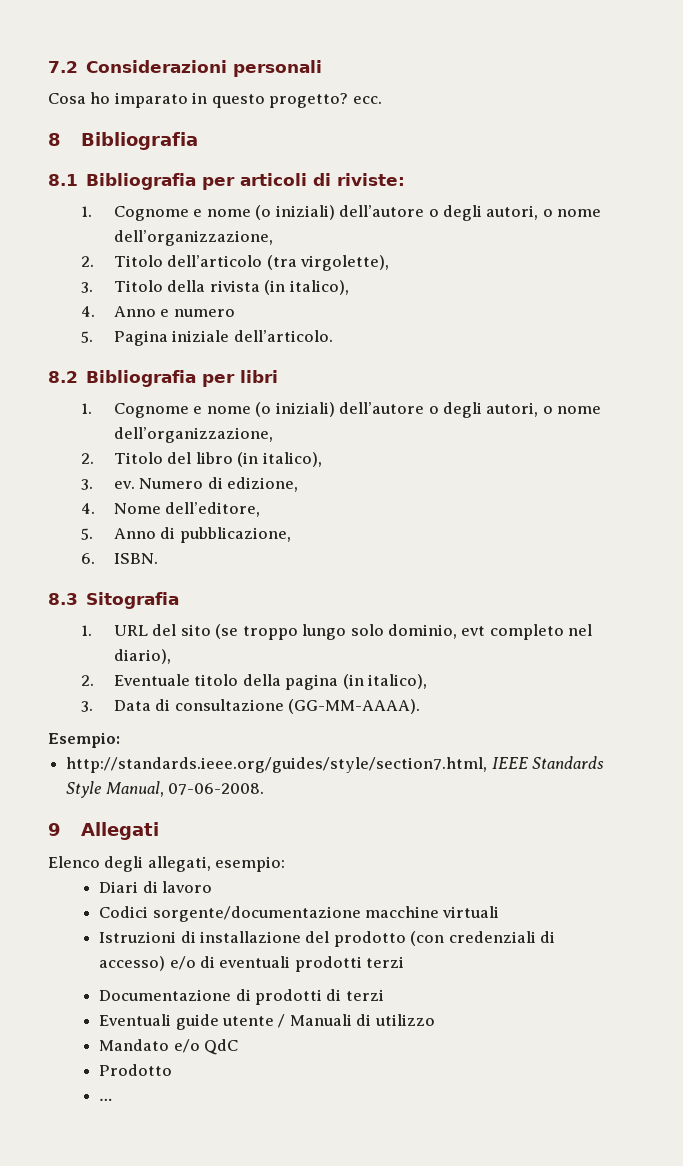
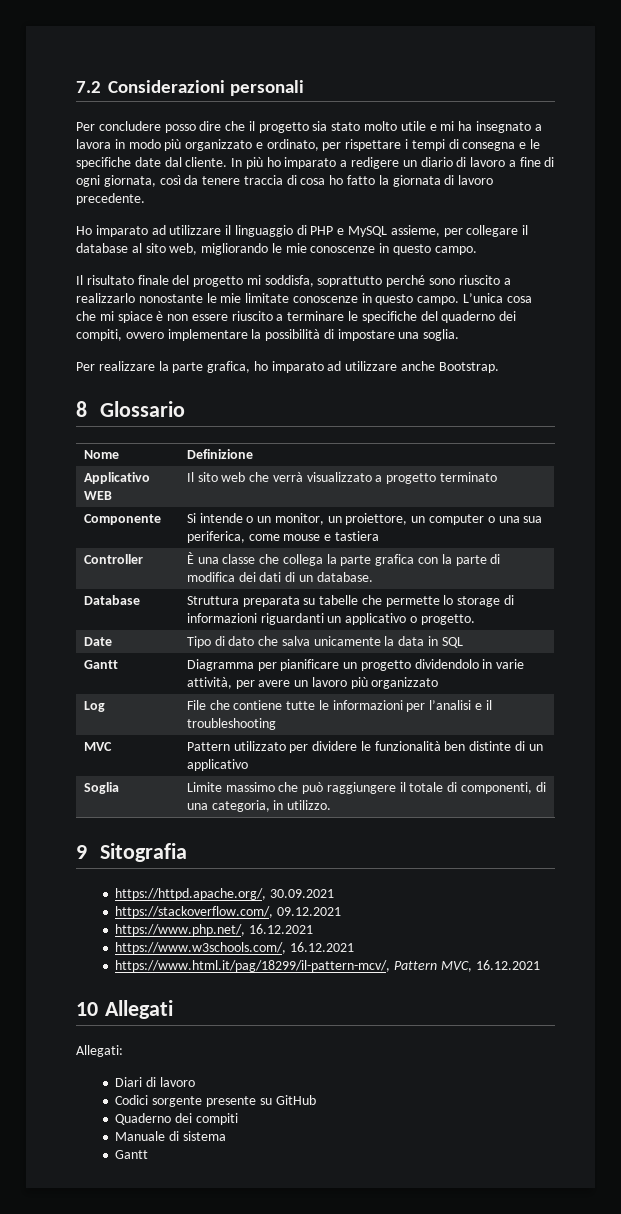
[48,92,382,108] [48,132,198,150] [48,173,406,190] [80,205,602,221] [113,230,273,246] [80,255,390,271] [80,280,349,295] [80,306,235,317] [80,330,333,346] [48,370,279,387] [80,402,602,418] [113,427,273,443] [80,452,322,467] [80,477,299,492] [80,502,261,517] [80,527,291,543] [80,553,158,564] [48,592,180,609] [80,624,593,640] [113,649,171,664] [80,674,428,690] [80,699,421,714] [48,732,120,748] [66,756,605,773] [66,781,265,798] [48,822,159,840] [48,856,286,872] [99,881,212,893] [99,906,500,922] [99,931,556,947] [99,956,405,972] [99,989,384,1005] [99,1014,435,1030] [99,1039,238,1055] [99,1064,173,1076] [99,1098,113,1101] Cosa ho imparato in questo progetto? ecc. // 8 Bibliografia // 8.1 Bibliografia per articoli di riviste: // 1. Cognome e nome (o iniziali) dell’autore o degli autori, o nome dell’organizzazione, // 2. Titolo dell’articolo (tra virgolette), // 3. Titolo della rivista (in italico), // 4. Anno e numero // 5. Pagina iniziale dell’articolo. // 8.2 Bibliografia per libri // 1. Cognome e nome (o iniziali) dell’autore o degli autori, o nome dell’organizzazione, // 2. Titolo del libro (in italico), // 3. ev. Numero di edizione, // 4. Nome dell’editore, // 5. Anno di pubblicazione, // 6. ISBN. // 8.3 Sitografia // 1. URL del sito (se troppo lungo solo dominio, evt completo nel diario), // 2. Eventuale titolo della pagina (in italico), // 3. Data di consultazione (GG-MM-AAAA). // Esempio: // http://standards.ieee.org/guides/style/section7.html, IEEE Standards Style Manual, 07-06-2008. // 9 Allegati // Elenco degli allegati, esempio: // Diari di lavoro // Codici sorgente/documentazione macchine virtuali // Istruzioni di installazione del prodotto (con credenziali di accesso) e/o di eventuali prodotti terzi // Documentazione di prodotti di terzi // Eventuali guide utente / Manuali di utilizzo // Mandato e/o QdC // Prodotto // … -> [76,121,542,133] [76,139,540,151] [76,157,555,169] [76,175,494,187] [76,193,145,205] [76,225,529,237] [76,243,477,255] [76,275,511,287] [76,293,532,305] [76,311,517,323] [76,329,460,341] [76,361,499,373] [76,401,186,417] [83,450,119,459] [186,449,253,459] [83,472,150,484] [83,491,112,500] [186,472,497,484] [83,514,161,525] [186,513,543,525] [186,531,379,543] [83,554,143,564] [186,552,501,566] [186,572,373,582] [83,595,140,605] [186,595,514,607] [186,613,475,625] [83,637,112,646] [186,636,463,648] [83,660,118,669] [186,659,525,671] [186,677,439,689] [83,701,105,712] [186,700,492,712] [186,718,276,730] [83,742,112,751] [186,741,543,753] [186,759,248,771] [83,782,119,794] [186,782,546,794] [186,800,332,812] [76,843,188,862] [115,888,335,900] [115,906,342,918] [115,924,314,936] [115,942,355,954] [115,960,540,972] [76,1000,173,1019] [76,1045,123,1057] [115,1077,195,1087] [115,1095,316,1107] [115,1113,238,1125] [115,1131,226,1141] [115,1150,149,1159] Per concludere posso dire che il progetto sia stato molto utile e mi ha insegnato a lavora in modo più organizzato e ordinato, per rispettare i tempi di consegna e le specifiche date dal cliente. In più ho imparato a redigere un diario di lavoro a fine di ogni giornata, così da tenere traccia di cosa ho fatto la giornata di lavoro precedente. // Ho imparato ad utilizzare il linguaggio di PHP e MySQL assieme, per collegare il database al sito web, migliorando le mie conoscenze in questo campo. // Il risultato finale del progetto mi soddisfa, soprattutto perché sono riuscito a realizzarlo nonostante le mie limitate conoscenze in questo campo. L’unica cosa che mi spiace è non essere riuscito a terminare le specifiche del quaderno dei compiti, ovvero implementare la possibilità di impostare una soglia. // Per realizzare la parte grafica, ho imparato ad utilizzare anche Bootstrap. // 8 Glossario // Nome | Definizione // Applicativo WEB | Il sito web che verrà visualizzato a progetto terminato // Componente | Si intende o un monitor, un proiettore, un computer o una sua periferica, come mouse e tastiera // Controller | È una classe che collega la parte grafica con la parte di modifica dei dati di un database. // Database | Struttura preparata su tabelle che permette lo storage di informazioni riguardanti un applicativo o progetto. // Date | Tipo di dato che salva unicamente la data in SQL // Gantt | Diagramma per pianificare un progetto dividendolo in varie attività, per avere un lavoro più organizzato // Log | File che contiene tutte le informazioni per l’analisi e il troubleshooting // MVC | Pattern utilizzato per dividere le funzionalità ben distinte di un applicativo // Soglia | Limite massimo che può raggiungere il totale di componenti, di una categoria, in utilizzo. // 9 Sitografia // https://httpd.apache.org/, 30.09.2021 // https://stackoverflow.com/, 09.12.2021 // https://www.php.net/, 16.12.2021 // https://www.w3schools.com/, 16.12.2021 // https://www.html.it/pag/18299/il-pattern-mcv/, Pattern MVC, 16.12.2021 // 10 Allegati // Allegati: // Diari di lavoro // Codici sorgente presente su GitHub // Quaderno dei compiti // Manuale di sistema // Gantt

